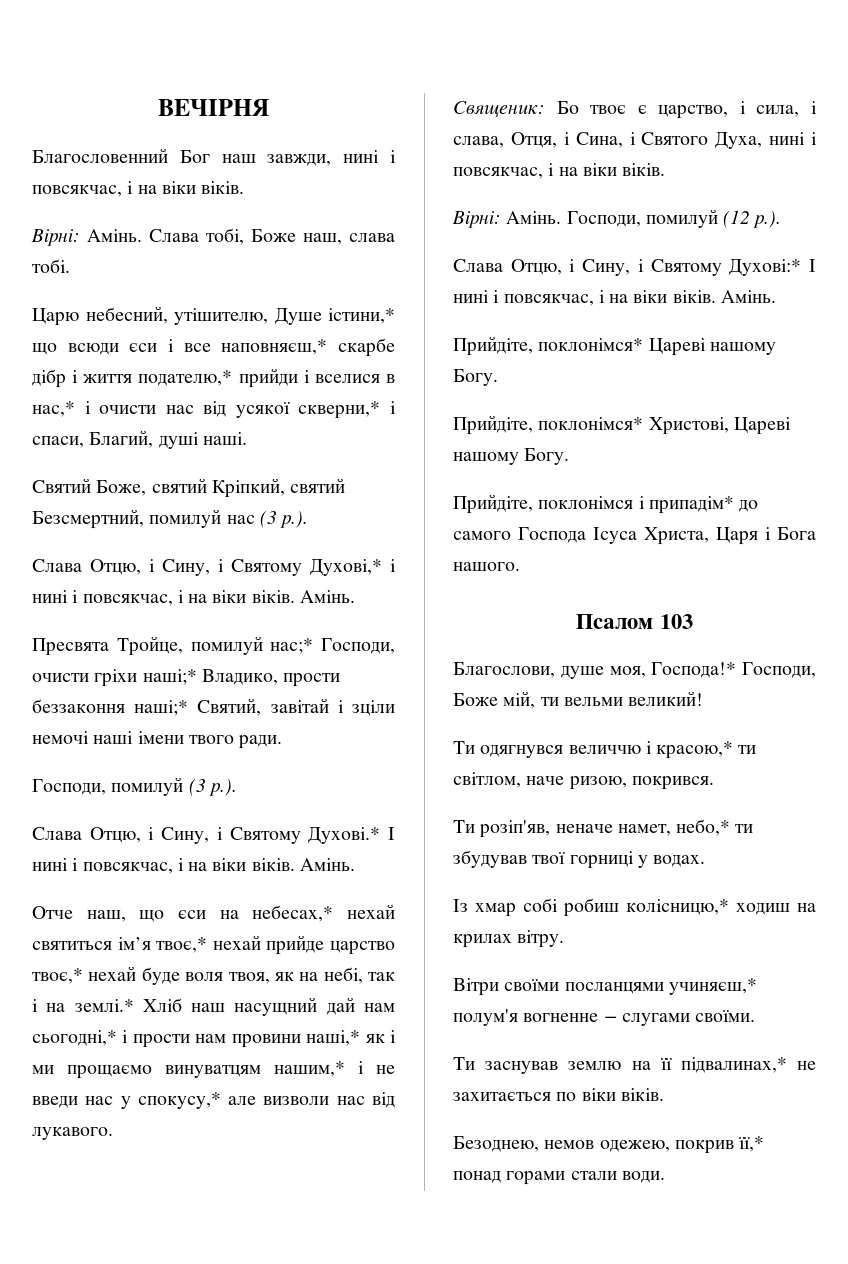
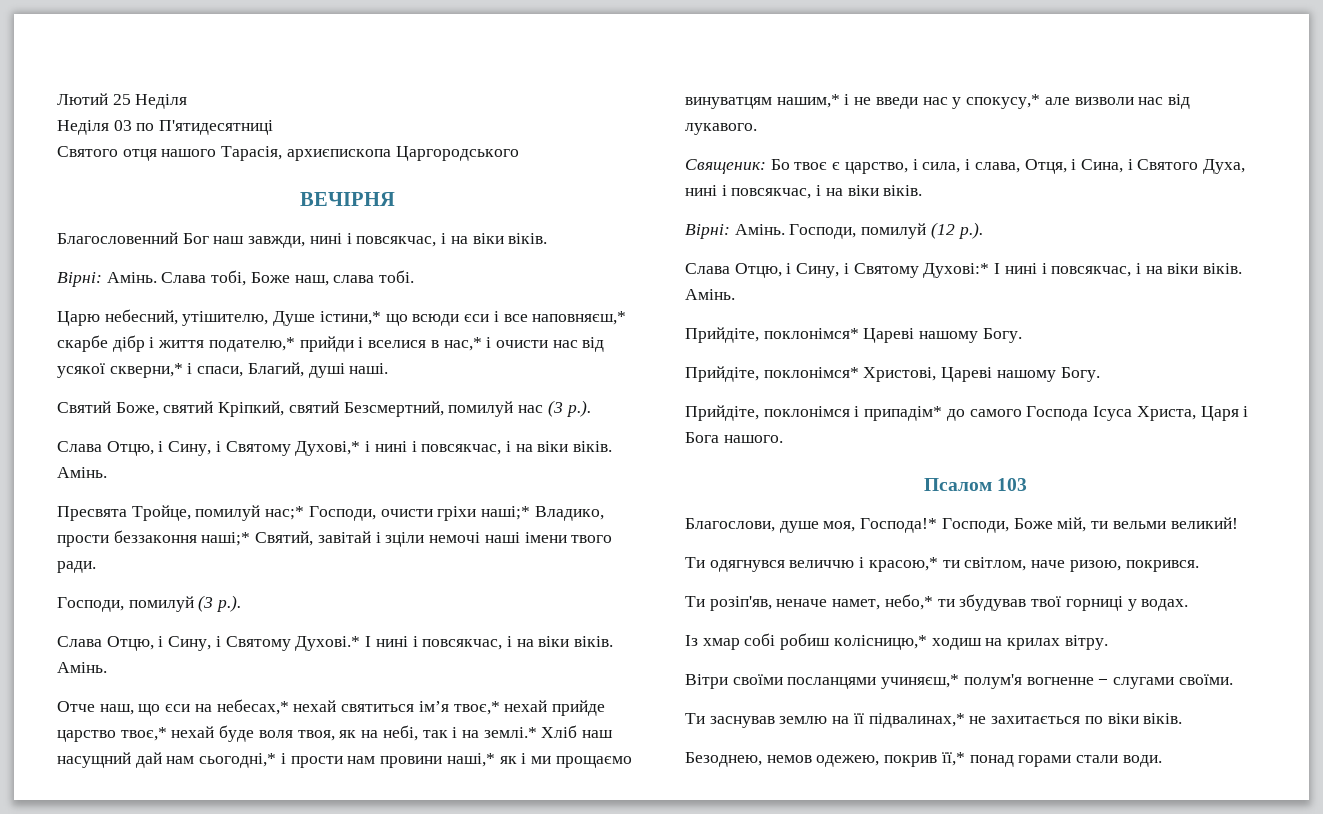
(157, 107) none -> [57,93,188,109] [57,120,274,135] [57,146,519,161] Лютий 25 Неділя // Неділя 03 по П'ятидесятниці // Святого отця нашого Тарасія, архиєпископа Царгородського //

